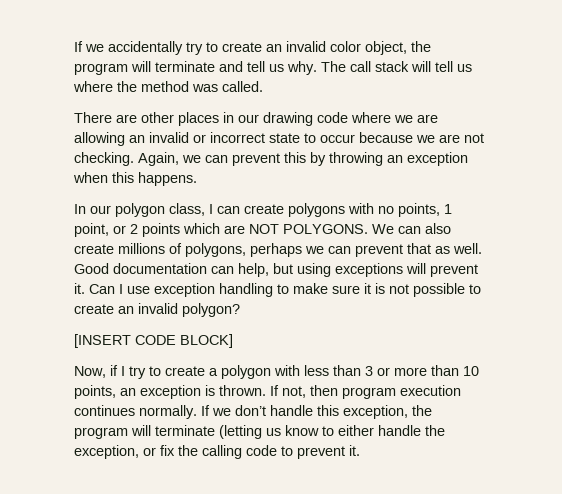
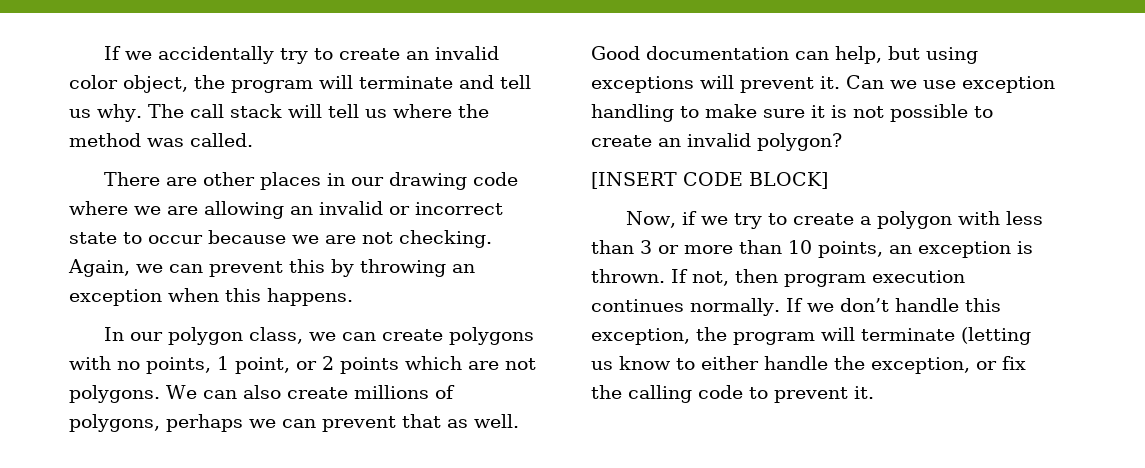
[209,204,213,214] I -> [309,332,337,341] we
[249,224,368,234] NOT POLYGONS. -> [505,358,536,370] [69,385,160,403] not polygons.
[119,284,123,294] I -> [890,80,917,89] we
[121,366,125,376] I -> [701,216,729,225] we

